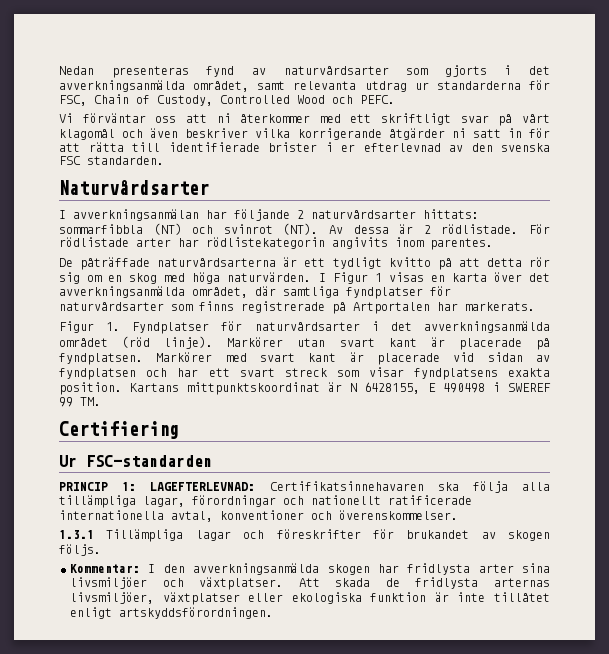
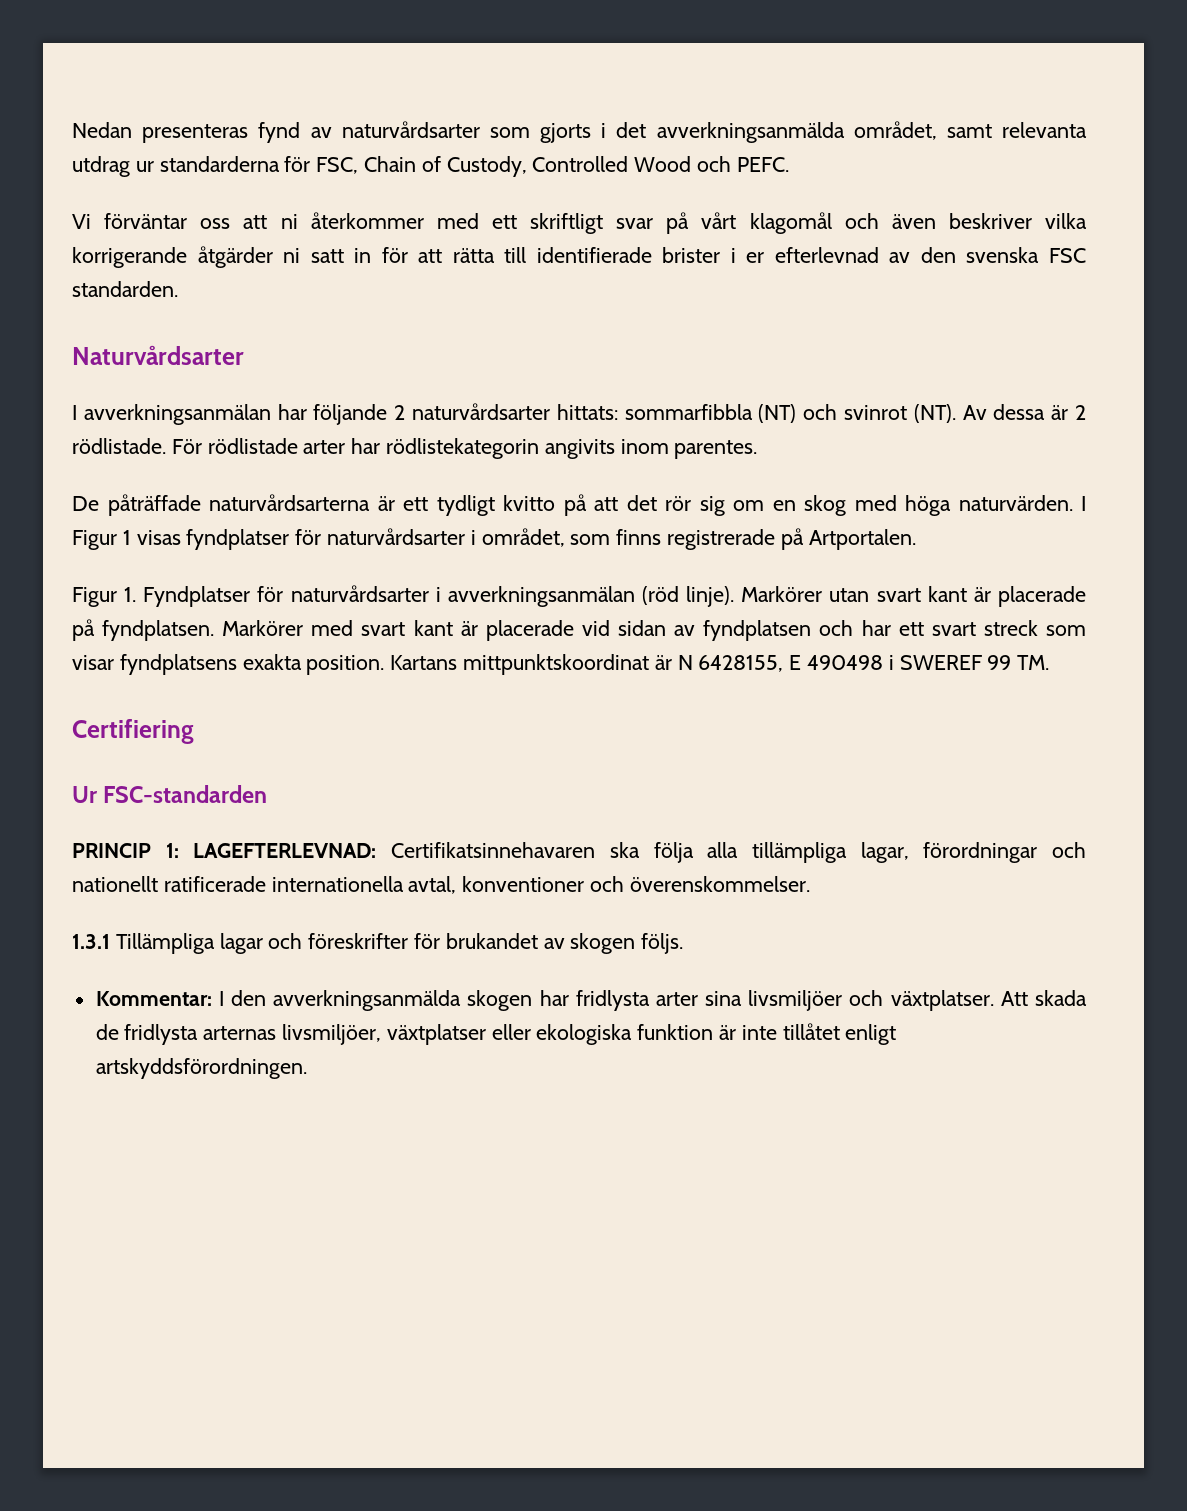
[486,258,522,267] detta -> [626,495,657,511] det
[430,272,550,282] [59,286,339,298] en karta över det avverkningsanmälda området, där samtliga -> (181, 537) none
(164, 306) none -> [470,528,565,547] i området,
[353,302,535,314] Artportalen har markerats. -> [808,529,916,550] Artportalen.
[390,321,550,333] [59,338,108,347] det avverkningsanmälda området -> [447,586,635,607] avverkningsanmälan

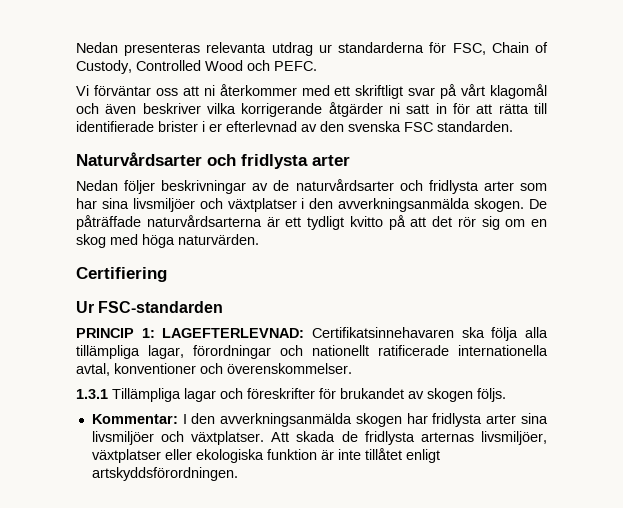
[258,121,992,143] fynd av naturvårdsarter som gjorts i det avverkningsanmälda området, samt -> (201, 49) none
[72,403,1087,425] [72,438,758,459] // I avverkningsanmälan har följande 2 naturvårdsarter hittats: sommarfibbla (NT) och svinrot (NT). Av dessa är 2 rödlistade. För rödlistade arter har rödlistekategorin angivits inom parentes. // -> [207,154,350,169] [76,179,547,194] [76,198,525,212] och fridlysta arter // Nedan följer beskrivningar av de naturvårdsarter och fridlysta arter som har sina livsmiljöer och växtplatser i den avverkningsanmälda skogen.
[1081,496,1086,511] [72,528,916,550] [72,585,1086,607] [72,619,1086,641] [72,654,1050,675] I Figur 1 visas fyndplatser för naturvårdsarter i området, som finns registrerade på Artportalen. // Figur 1. Fyndplatser för naturvårdsarter i avverkningsanmälan (röd linje). Markörer utan svart kant är placerade på fyndplatsen. Markörer med svart kant är placerade vid sidan av fyndplatsen och har ett svart streck som visar fyndplatsens exakta position. Kartans mittpunktskoordinat är N 6428155, E 490498 i SWEREF 99 TM. -> (259, 239) none

